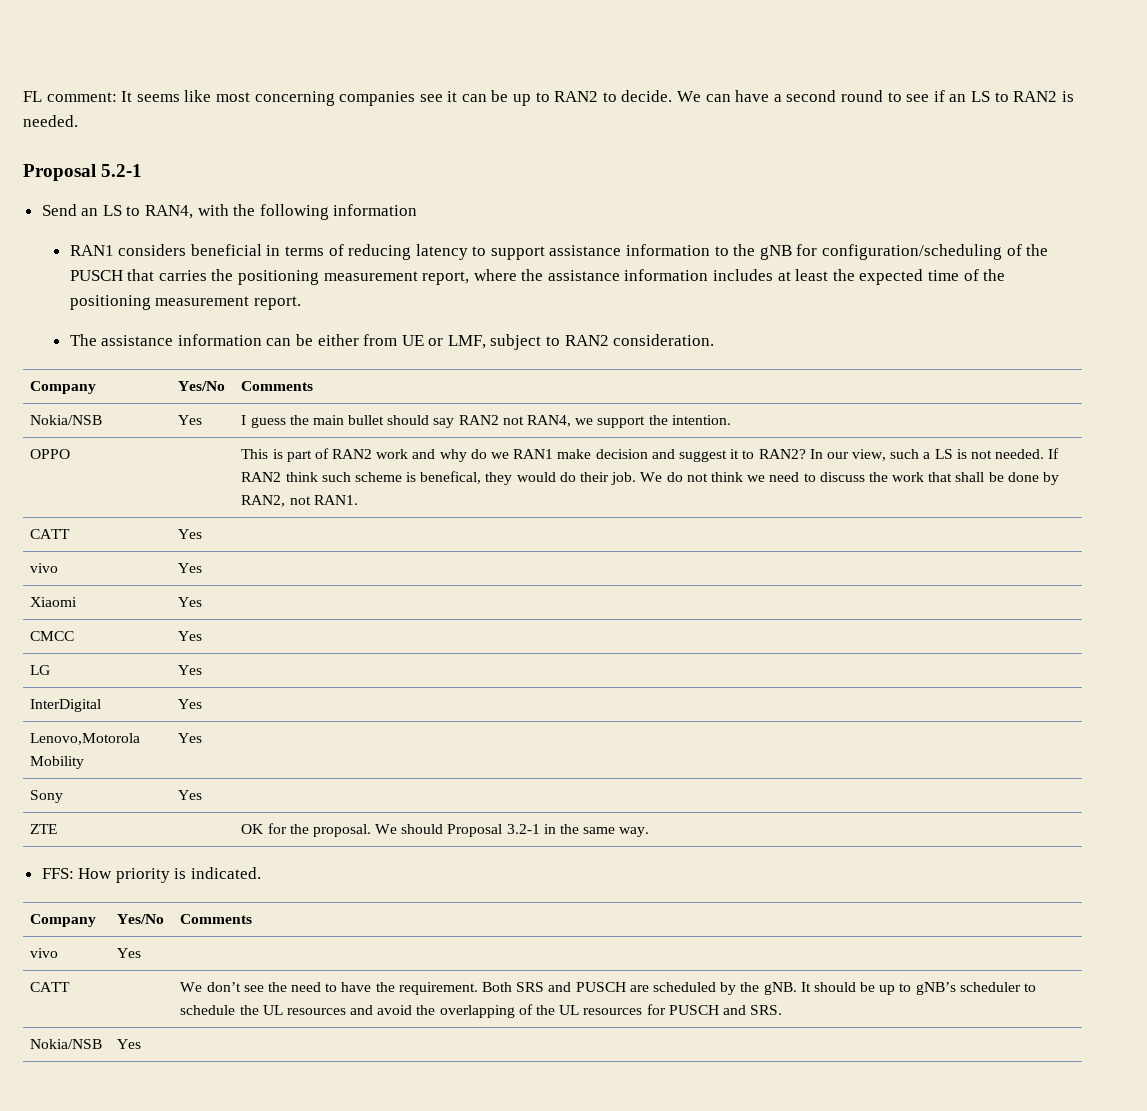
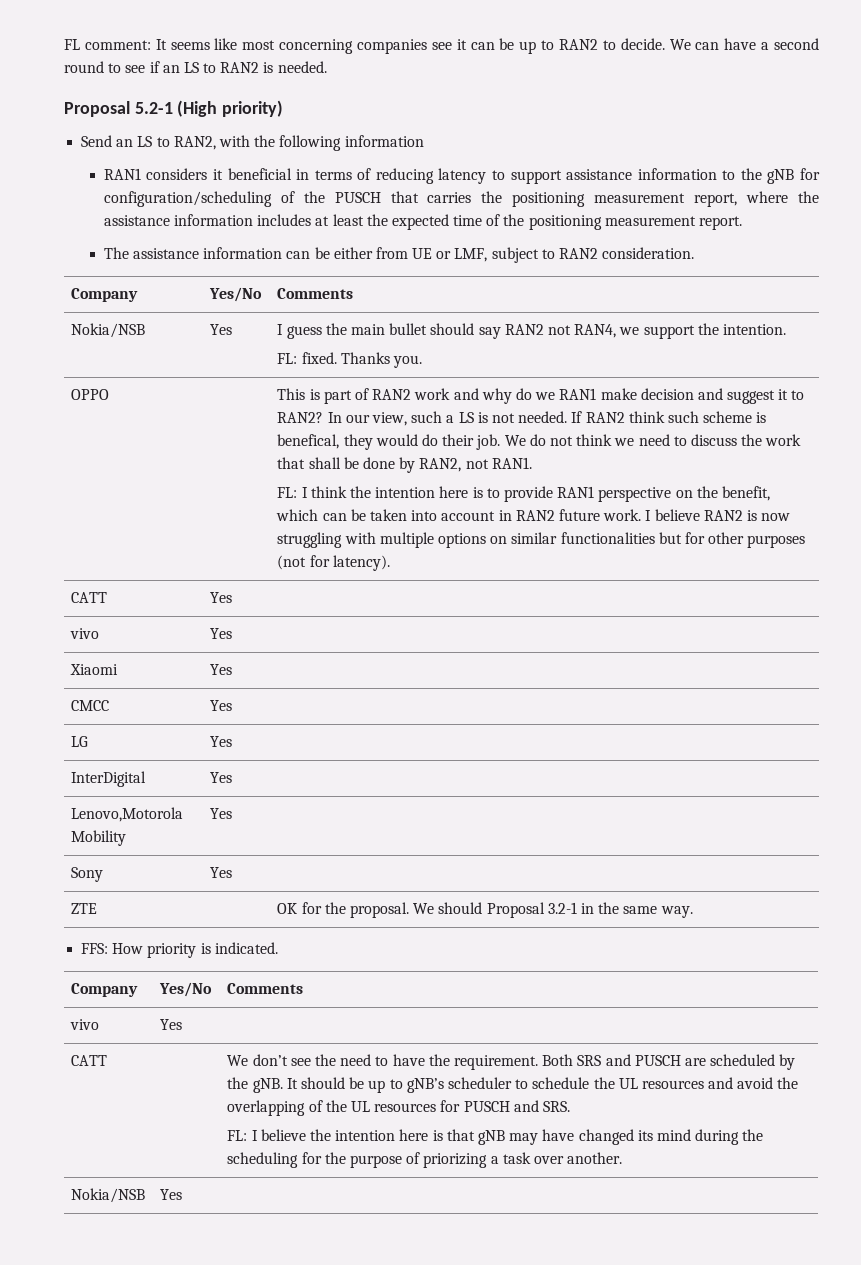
(143, 170) none -> [177,100,284,117] (High priority)
[145,205,194,219] RAN4, -> [173,136,216,150] RAN2,
(187, 250) none -> [212,169,223,180] it
(731, 420) none -> [277,352,423,368] // FL: fixed. Thanks you.
(358, 500) none -> [277,486,770,502] [276,509,791,521] [277,532,806,548] [277,555,390,571] // FL: I think the intention here is to provide RAN1 perspective on the benefit, which can be taken into account in RAN2 future work. I believe RAN2 is now struggling with multiple options on similar functionalities but for other purposes (not for latency).
(783, 1010) none -> [227,1129,764,1145] [227,1152,623,1168] // FL: I believe the intention here is that gNB may have changed its mind during the scheduling for the purpose of priorizing a task over another.

